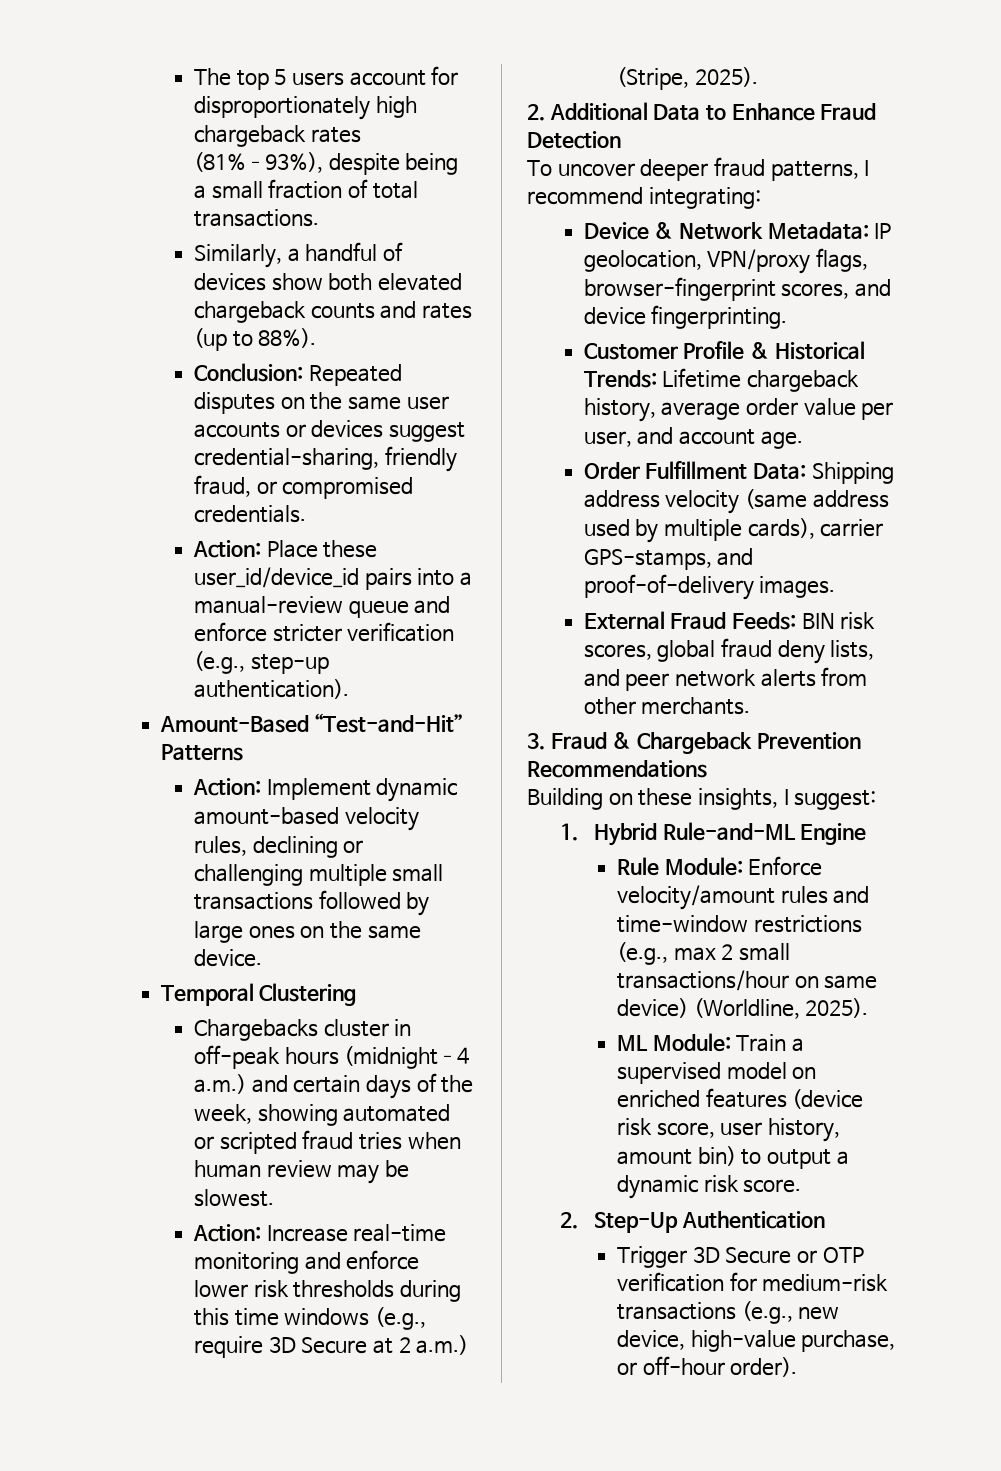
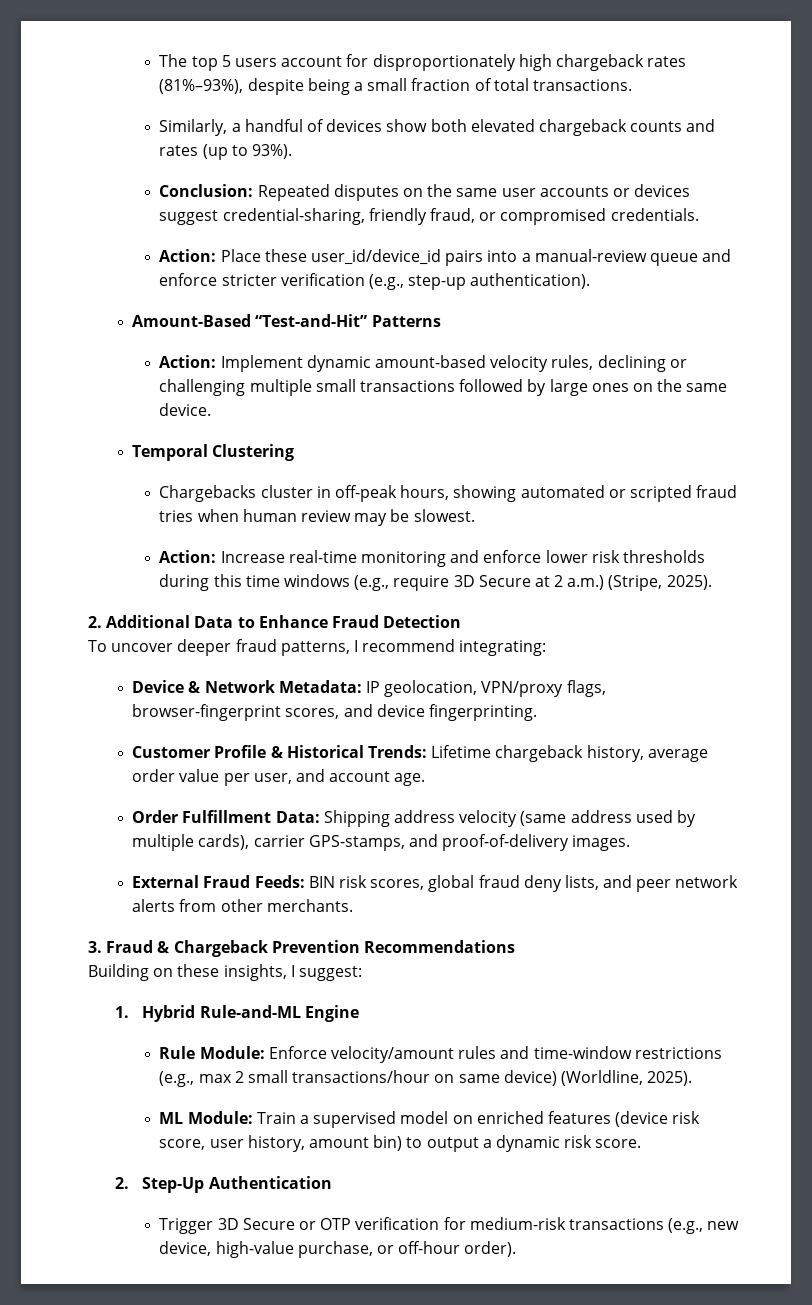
[258,328,317,348] 88%). -> [251,144,292,159] 93%).
[284,1046,470,1069] [193,1073,474,1099] [193,1104,252,1124] hours (midnight–4 a.m.) and certain days of the week, -> [400,485,450,500] hours,

